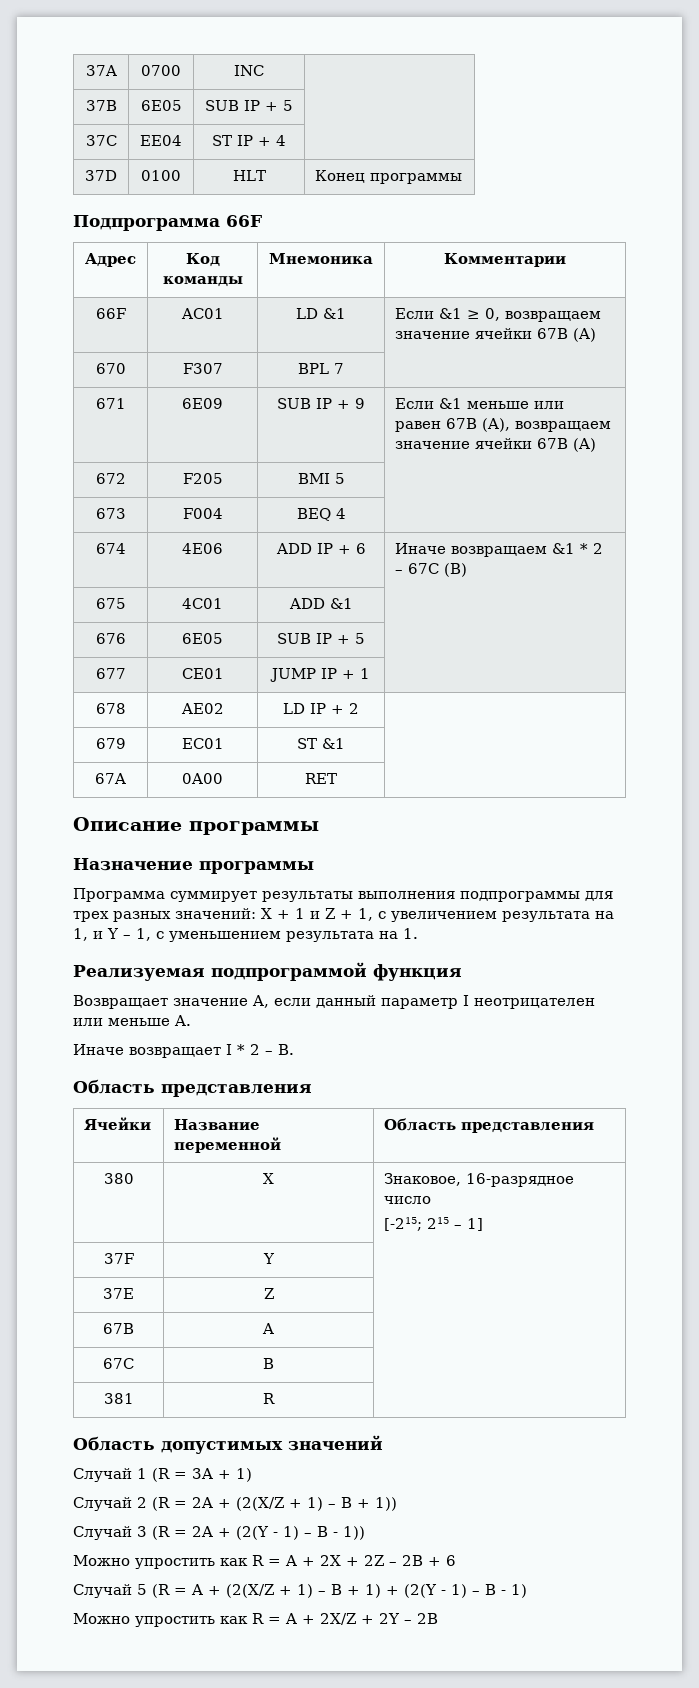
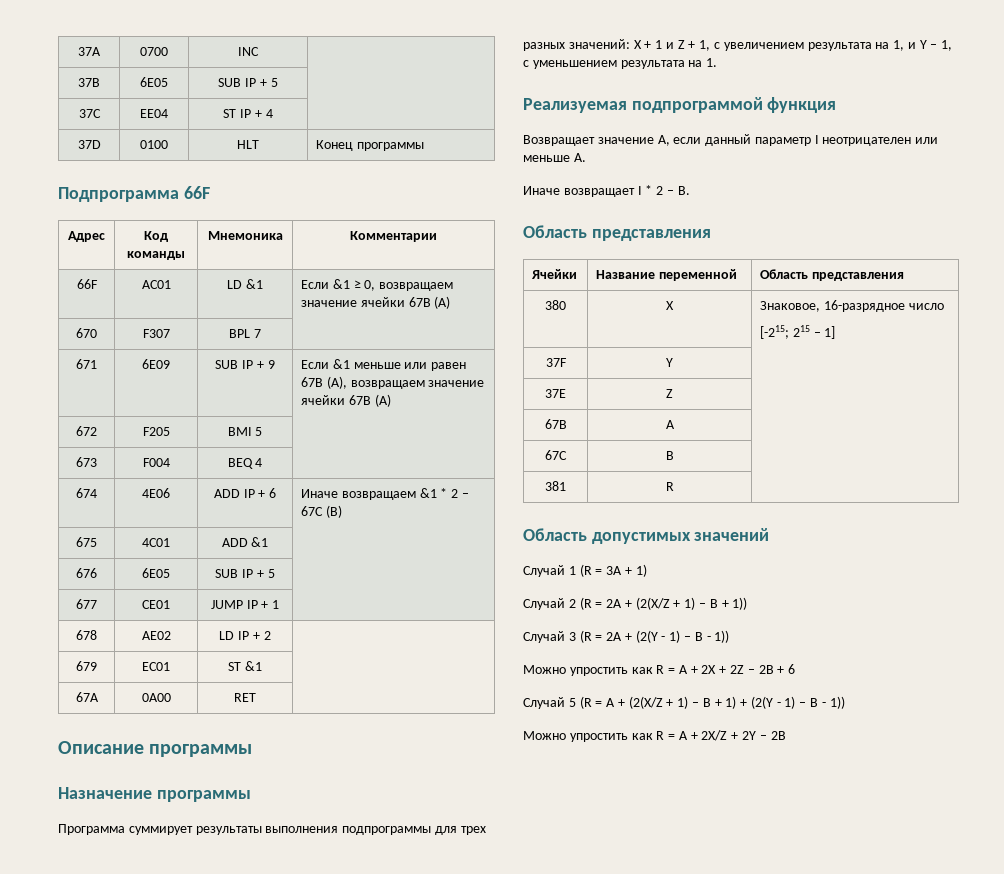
[511,1584,527,1598] 1) -> [829,696,845,709] 1))

